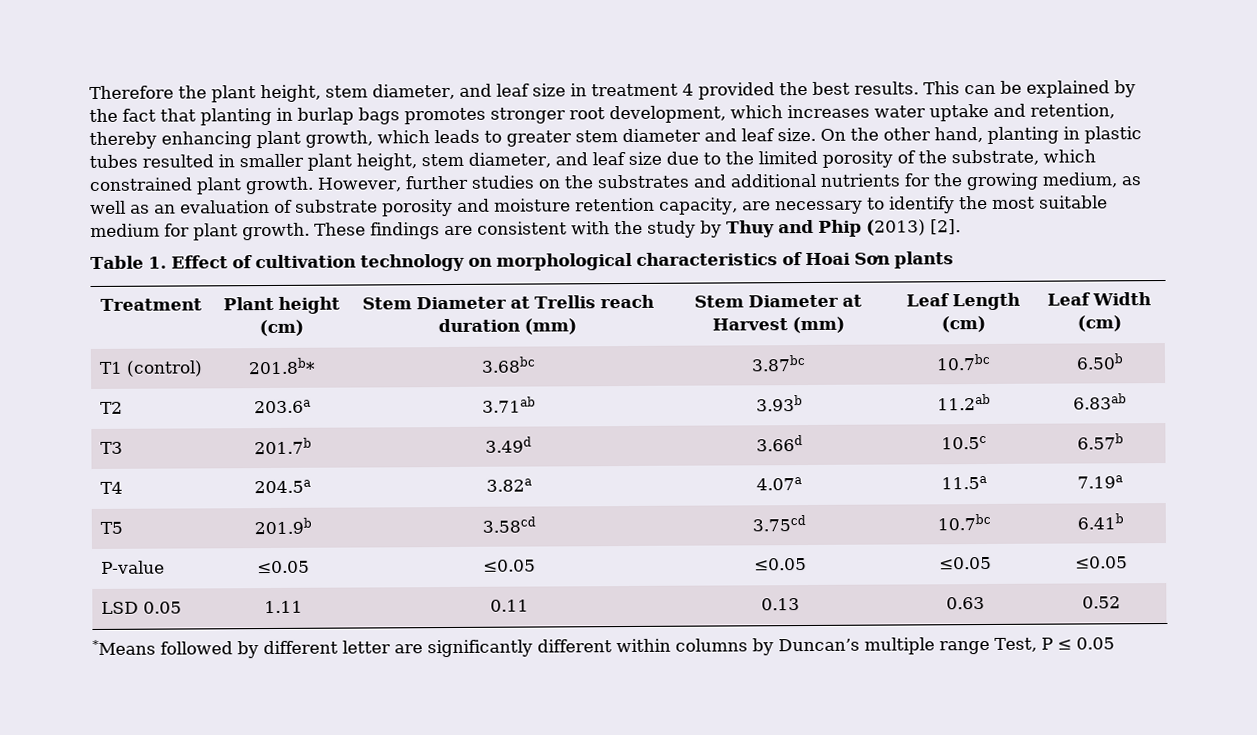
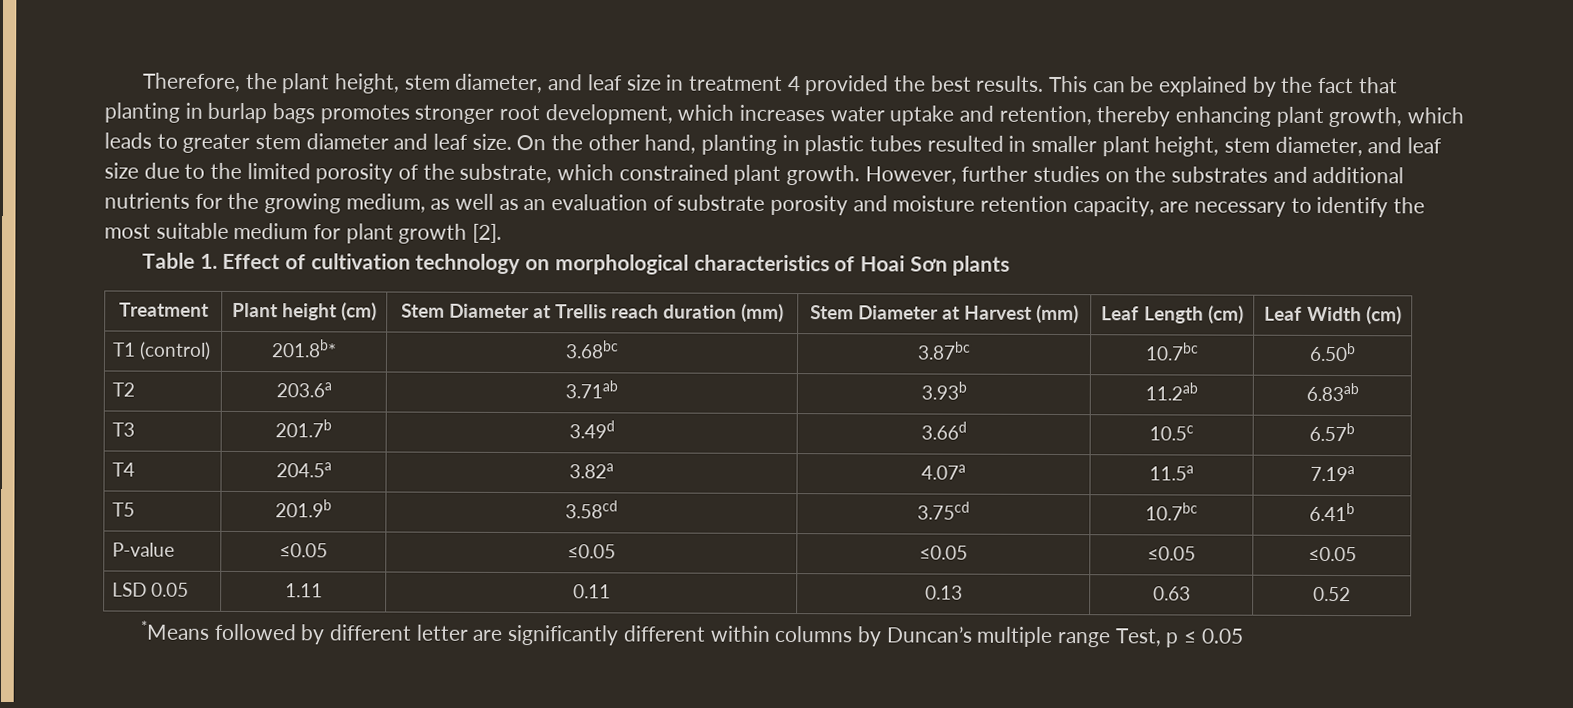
[89,85,174,100] Therefore -> [142,72,242,92] Therefore,
[242,219,926,241] growth. These findings are consistent with the study by Thuy and Phip (2013) -> [398,223,468,244] growth
[1040,637,1053,650] P -> [1165,632,1179,648] p

